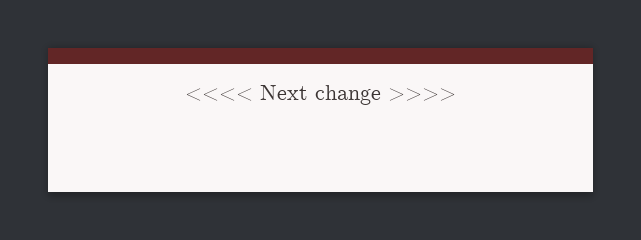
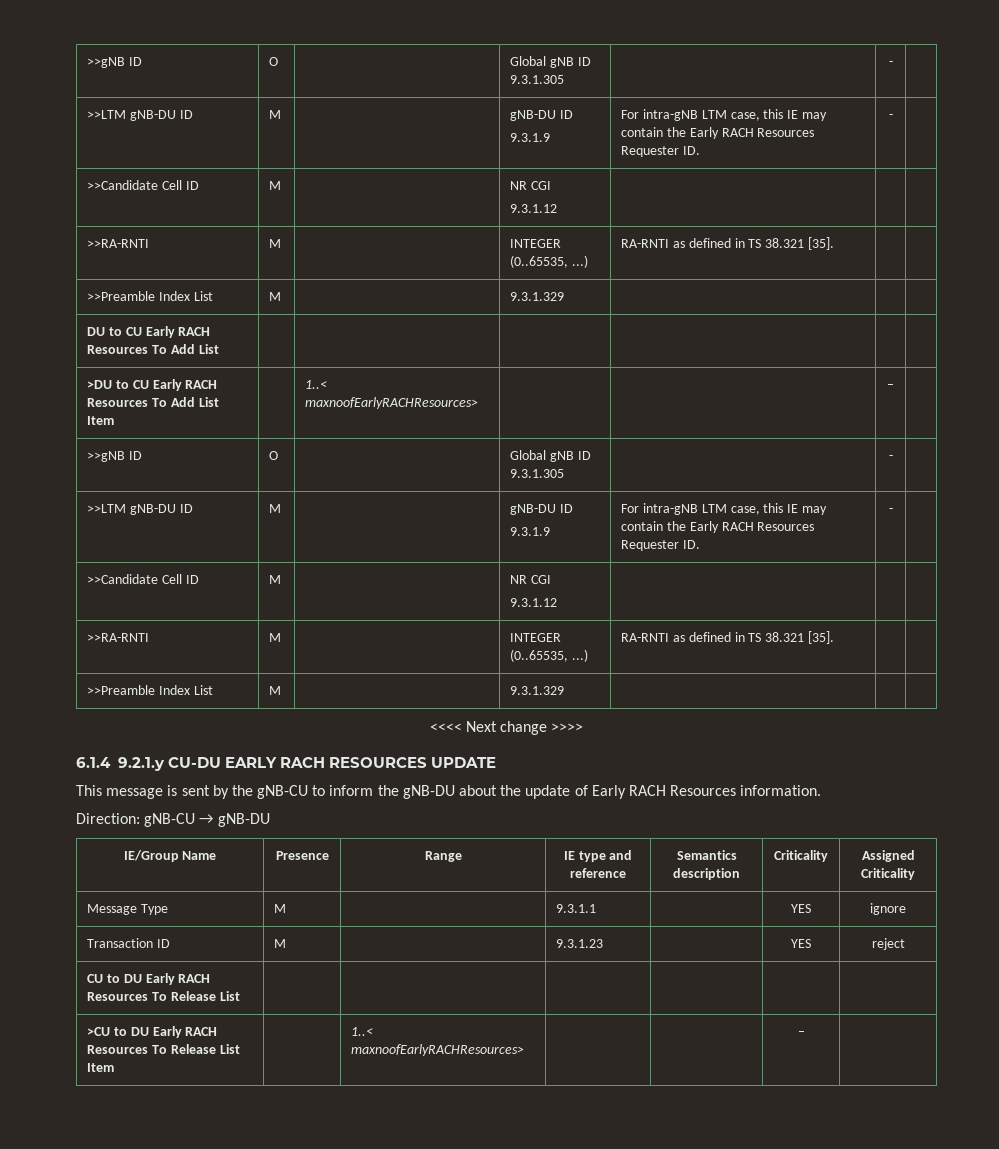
[185,85,456,105] <<<< Next change >>>> -> [87,57,142,68] [269,57,279,66] [510,56,591,68] [510,75,565,84] [888,61,893,66] [87,110,193,121] [269,110,282,119] [510,110,573,121] [510,133,551,142] [621,109,827,121] [621,127,815,139] [621,146,700,157] [888,114,893,119] [87,180,199,190] [269,181,282,190] [510,181,551,190] [510,204,558,213] [87,239,150,248] [269,239,282,248] [510,239,562,248] [510,255,588,268] [621,237,834,250] [87,291,213,301] [269,292,282,301] [510,292,565,301] [87,326,211,338] [87,344,219,354] [87,379,218,391] [87,397,219,407] [87,416,115,425] [305,380,328,389] [305,397,479,409] [887,384,894,389] [87,451,142,462] [269,451,279,460] [510,450,591,462] [510,469,565,478] [888,455,893,460] [87,504,193,515] [269,504,282,513] [510,504,573,515] [510,527,551,536] [621,503,827,515] [621,521,815,533] [621,540,700,551] [888,508,893,513] [87,574,199,584] [269,575,282,584] [510,575,551,584] [510,598,558,607] [87,633,150,642] [269,633,282,642] [510,633,562,642] [510,649,588,662] [621,631,834,644] [87,685,213,695] [269,686,282,695] [510,686,565,695] [429,721,584,735] [76,757,497,771] [76,785,822,799] [76,813,270,827] [123,850,217,862] [275,851,329,860] [424,851,462,862] [563,850,633,862] [570,868,626,878] [676,850,737,860] [673,868,740,880] [774,850,828,862] [861,850,915,862] [861,868,915,880] [87,904,168,915] [274,904,287,913] [556,904,597,913] [791,904,811,913] [870,903,906,915] [87,938,170,948] [274,939,287,948] [556,939,604,948] [791,939,811,948] [871,938,905,950] [87,973,211,985] [87,991,240,1001] [87,1026,218,1038] [87,1044,240,1054] [87,1063,115,1072] [351,1027,374,1036] [351,1044,525,1056] [797,1031,805,1036] >>gNB ID | O | | Global gNB ID 9.3.1.305 | | - | // >>LTM gNB-DU ID | M | | gNB-DU ID // 9.3.1.9 | For intra-gNB LTM case, this IE may contain the Early RACH Resources Requester ID. | - | // >>Candidate Cell ID | M | | NR CGI // 9.3.1.12 | | | // >>RA-RNTI | M | | INTEGER (0..65535, ...) | RA-RNTI as defined in TS 38.321 [35]. | | // >>Preamble Index List | M | | 9.3.1.329 | | | // DU to CU Early RACH Resources To Add List | | | | | | // >DU to CU Early RACH Resources To Add List Item | | 1..< maxnoofEarlyRACHResources> | | | – | // >>gNB ID | O | | Global gNB ID 9.3.1.305 | | - | // >>LTM gNB-DU ID | M | | gNB-DU ID // 9.3.1.9 | For intra-gNB LTM case, this IE may contain the Early RACH Resources Requester ID. | - | // >>Candidate Cell ID | M | | NR CGI // 9.3.1.12 | | | // >>RA-RNTI | M | | INTEGER (0..65535, ...) | RA-RNTI as defined in TS 38.321 [35]. | | // >>Preamble Index List | M | | 9.3.1.329 | | | // <<<< Next change >>>> // 6.1.4 9.2.1.y CU-DU EARLY RACH RESOURCES UPDATE // This message is sent by the gNB-CU to inform the gNB-DU about the update of Early RACH Resources information. // Direction: gNB-CU → gNB-DU // IE/Group Name | Presence | Range | IE type and reference | Semantics description | Criticality | Assigned Criticality // Message Type | M | | 9.3.1.1 | | YES | ignore // Transaction ID | M | | 9.3.1.23 | | YES | reject // CU to DU Early RACH Resources To Release List | | | | | | // >CU to DU Early RACH Resources To Release List Item | | 1..< maxnoofEarlyRACHResources> | | | – |

